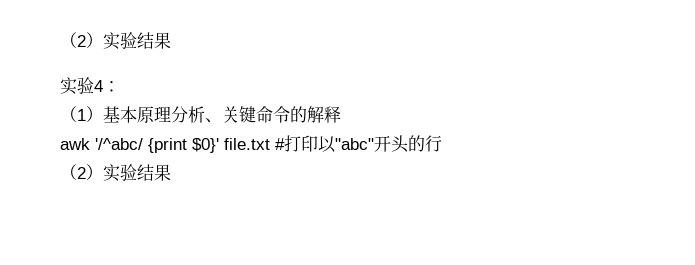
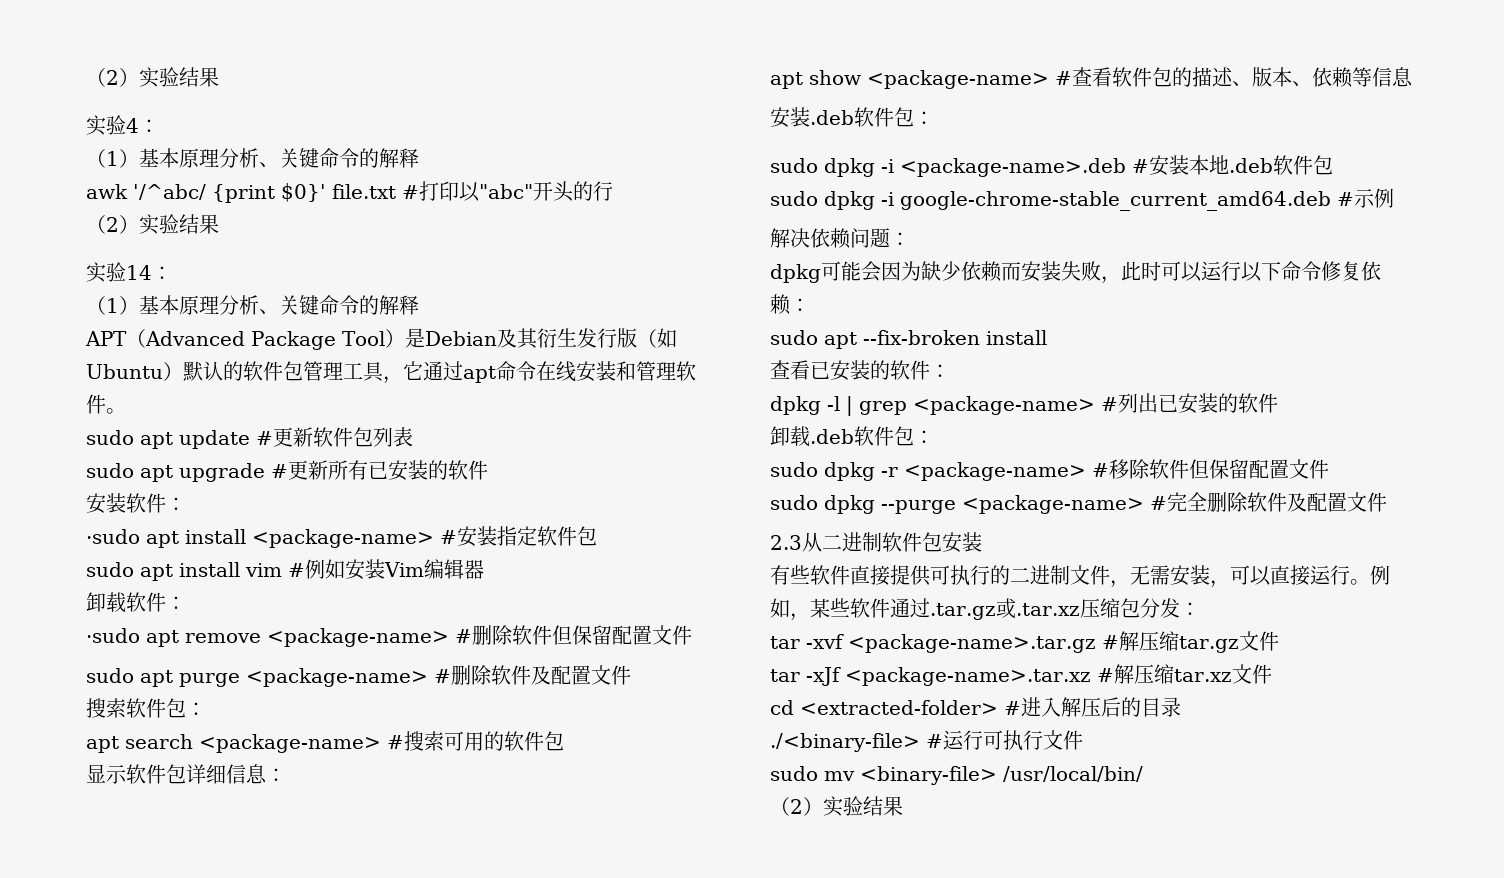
(171, 172) none -> [86,262,172,283] [86,295,419,315] [85,328,677,350] [86,361,696,384] [86,394,126,414] [86,427,413,449] [86,460,488,482] [86,493,186,514] [86,526,597,548] [86,559,484,581] [86,592,186,613] [86,625,692,647] [86,665,631,687] [86,698,206,718] [86,731,564,753] [86,764,286,784] [770,67,1413,89] [770,107,934,128] [770,155,1333,177] [770,188,1394,211] [770,228,910,249] [770,261,1381,284] [770,294,810,315] [770,330,1047,349] [770,360,950,381] [770,393,1278,416] [770,426,934,447] [770,459,1329,481] [770,492,1387,514] [770,532,982,553] [770,565,1390,588] [770,598,1200,621] [770,631,1279,653] [770,664,1272,686] [770,697,1181,717] [770,730,1083,752] [770,766,1143,785] [770,796,903,817] // 实验14： // （1）基本原理分析、关键命令的解释 // APT（Advanced Package Tool）是Debian及其衍生发行版（如Ubuntu）默认的软件包管理工具，它通过apt命令在线安装和管理软件。 // sudo apt update #更新软件包列表 // sudo apt upgrade #更新所有已安装的软件 // 安装软件： // ·sudo apt install <package-name> #安装指定软件包 // sudo apt install vim #例如安装Vim编辑器 // 卸载软件： // ·sudo apt remove <package-name> #删除软件但保留配置文件 // sudo apt purge <package-name> #删除软件及配置文件 // 搜索软件包： // apt search <package-name> #搜索可用的软件包 // 显示软件包详细信息： // apt show <package-name> #查看软件包的描述、版本、依赖等信息 // 安装.deb软件包： // sudo dpkg -i <package-name>.deb #安装本地.deb软件包 // sudo dpkg -i google-chrome-stable_current_amd64.deb #示例 // 解决依赖问题： // dpkg可能会因为缺少依赖而安装失败，此时可以运行以下命令修复依赖： // sudo apt --fix-broken install // 查看已安装的软件： // dpkg -l | grep <package-name> #列出已安装的软件 // 卸载.deb软件包： // sudo dpkg -r <package-name> #移除软件但保留配置文件 // sudo dpkg --purge <package-name> #完全删除软件及配置文件 // 2.3从二进制软件包安装 // 有些软件直接提供可执行的二进制文件，无需安装，可以直接运行。例如，某些软件通过.tar.gz或.tar.xz压缩包分发： // tar -xvf <package-name>.tar.gz #解压缩tar.gz文件 // tar -xJf <package-name>.tar.xz #解压缩tar.xz文件 // cd <extracted-folder> #进入解压后的目录 // ./<binary-file> #运行可执行文件 // sudo mv <binary-file> /usr/local/bin/ // （2）实验结果

